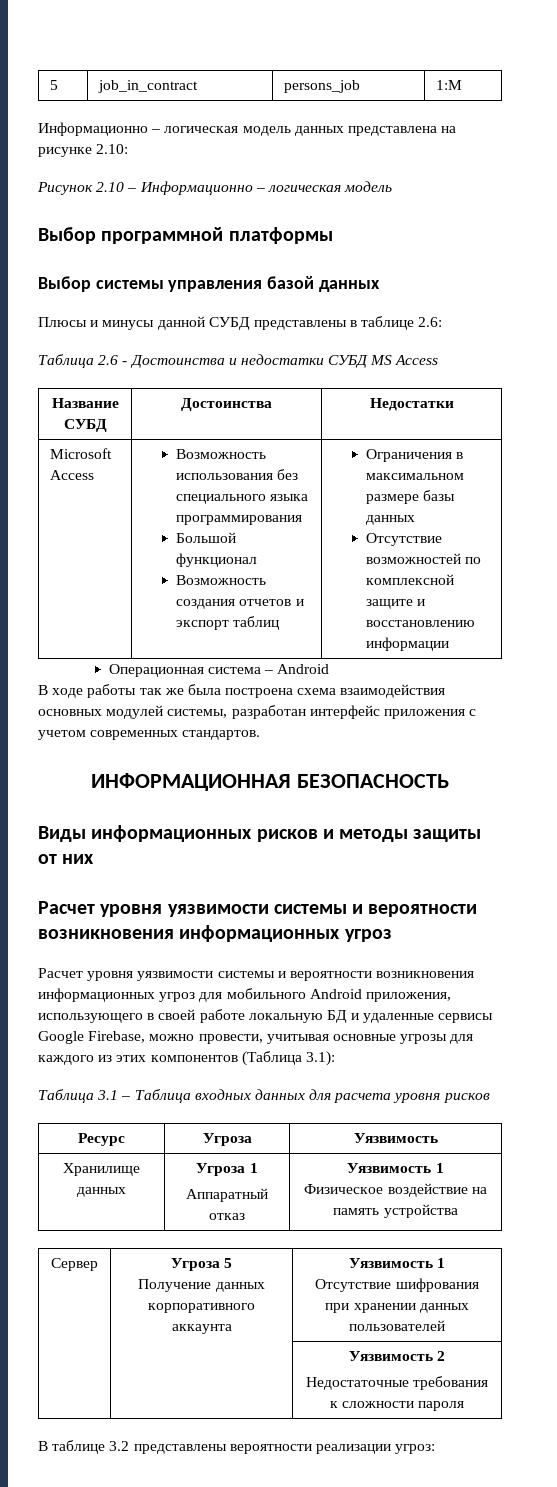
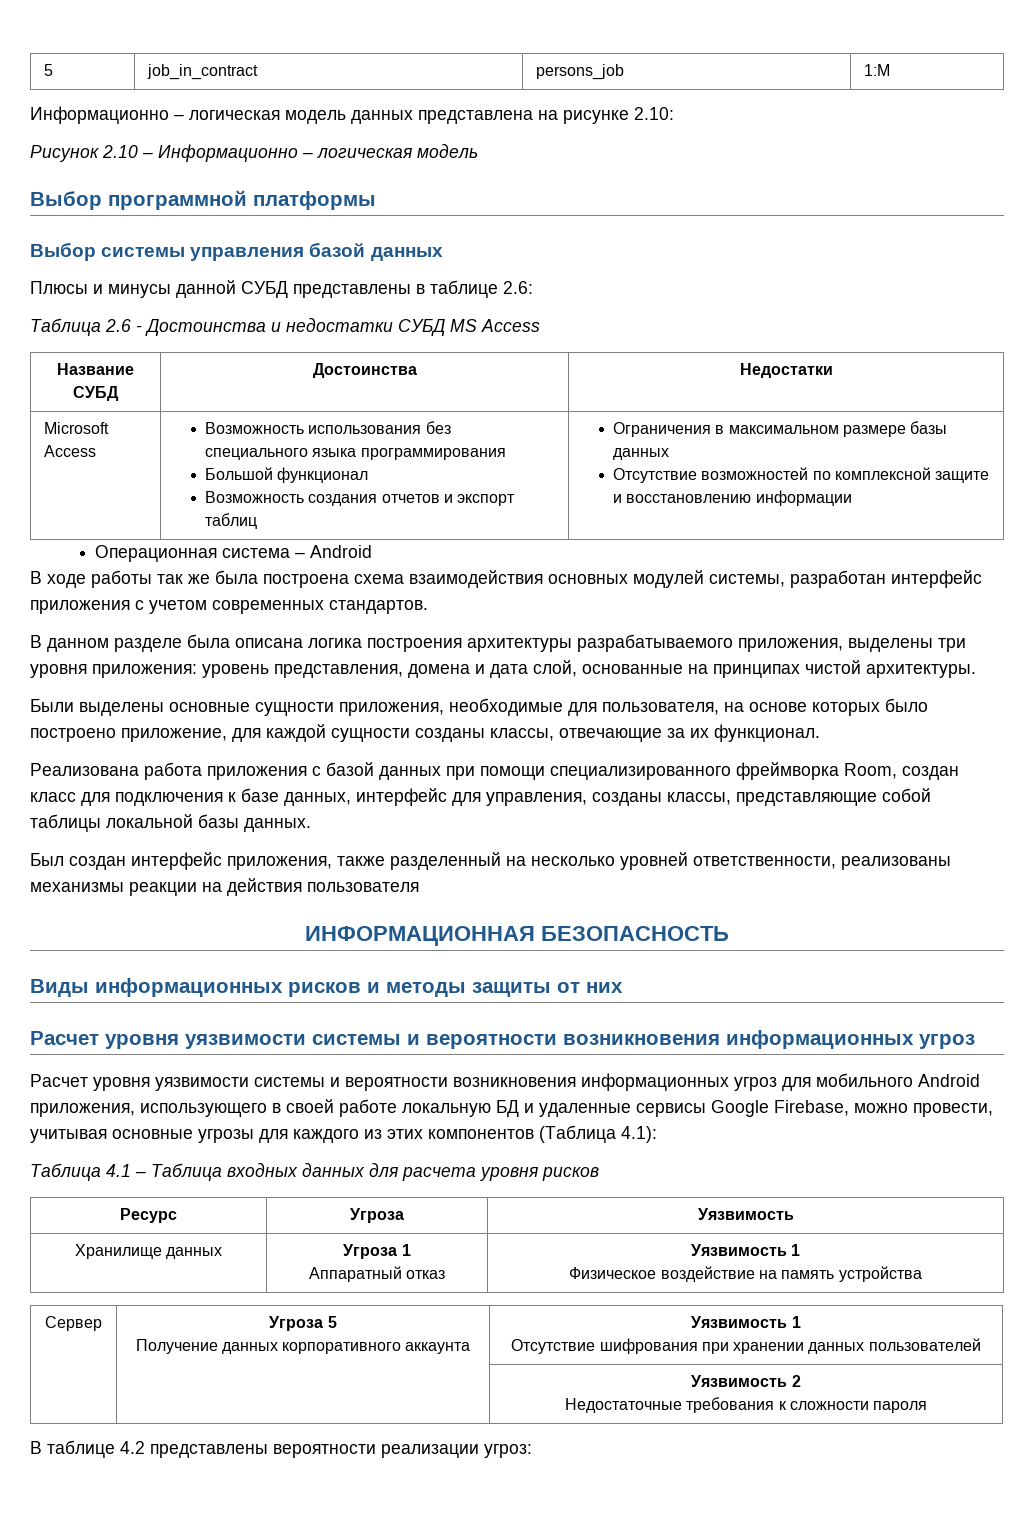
(261, 735) none -> [30,634,966,652] [30,660,976,678] [30,698,928,716] [30,724,820,742] [30,762,959,780] [30,788,931,806] [30,814,311,832] [30,852,951,870] [30,878,419,896] // В данном разделе была описана логика построения архитектуры разрабатываемого приложения, выделены три уровня приложения: уровень представления, домена и дата слой, основанные на принципах чистой архитектуры. // Были выделены основные сущности приложения, необходимые для пользователя, на основе которых было построено приложение, для каждой сущности созданы классы, отвечающие за их функционал. // Реализована работа приложения с базой данных при помощи специализированного фреймворка Room, создан класс для подключения к базе данных, интерфейс для управления, созданы классы, представляющие собой таблицы локальной базы данных. // Был создан интерфейс приложения, также разделенный на несколько уровней ответственности, реализованы механизмы реакции на действия пользователя
[305,1051,335,1066] [38,1089,119,1103] 3.1): // Таблица 3.1 -> [621,1126,657,1143] [30,1163,131,1181] 4.1): // Таблица 4.1
[109,1441,130,1451] 3.2 -> [120,1441,145,1454] 4.2

